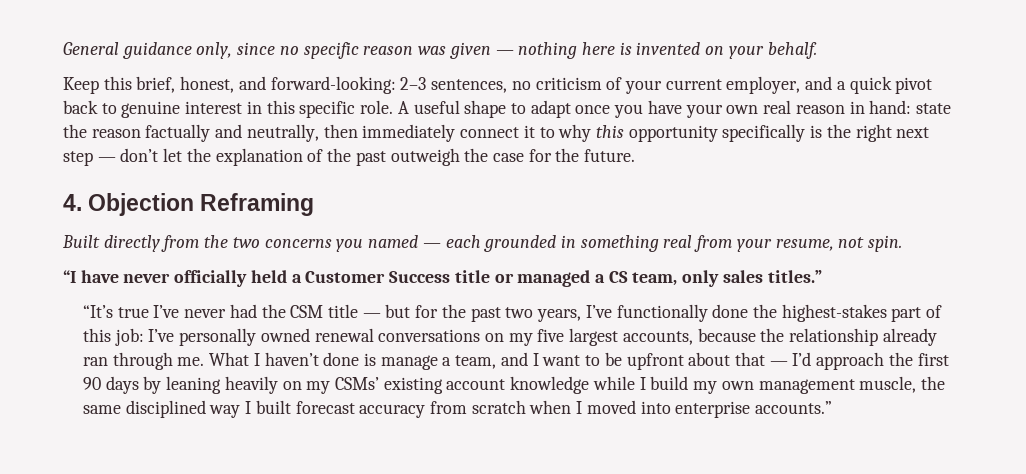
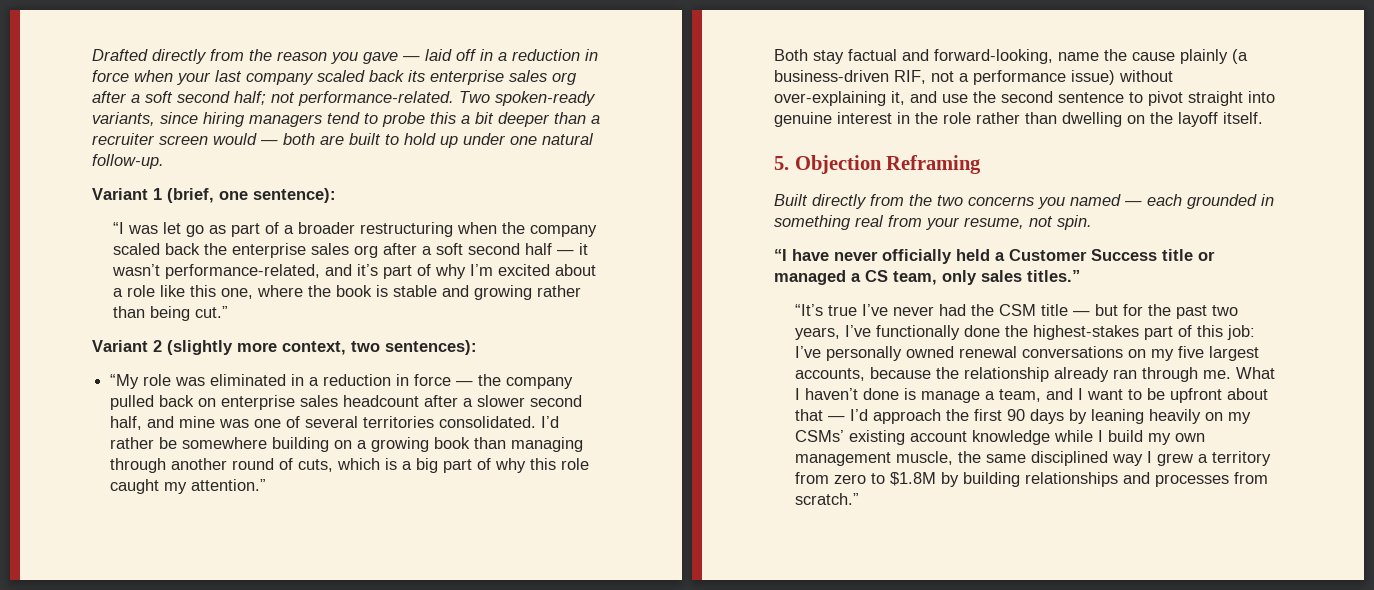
[63,42,817,59] [63,76,933,94] [63,100,951,118] [63,124,930,142] [63,148,636,166] [63,194,82,211] General guidance only, since no specific reason was given — nothing here is invented on your behalf. // Keep this brief, honest, and forward-looking: 2–3 sentences, no criticism of your current employer, and a quick pivot back to genuine interest in this specific role. A useful shape to adapt once you have your own real reason in hand: state the reason factually and neutrally, then immediately connect it to why this opportunity specifically is the right next step — don’t let the explanation of the past outweigh the case for the future. // 4. -> [92,49,598,64] [92,70,577,85] [92,91,596,106] [92,112,600,127] [92,133,594,148] [92,154,164,169] [92,188,336,203] [113,222,598,237] [113,243,589,258] [112,264,597,279] [113,285,582,300] [113,306,229,321] [92,340,477,355] [110,374,574,389] [110,395,583,410] [110,416,560,430] [110,437,584,452] [110,458,590,473] [110,479,267,494] [774,49,1248,64] [774,70,1173,85] [774,91,1275,106] [774,112,1263,127] [774,156,789,170] Drafted directly from the reason you gave — laid off in a reduction in force when your last company scaled back its enterprise sales org after a soft second half; not performance-related. Two spoken-ready variants, since hiring managers tend to probe this a bit deeper than a recruiter screen would — both are built to hold up under one natural follow-up. // Variant 1 (brief, one sentence): // “I was let go as part of a broader restructuring when the company scaled back the enterprise sales org after a soft second half — it wasn’t performance-related, and it’s part of why I’m excited about a role like this one, where the book is stable and growing rather than being cut.” // Variant 2 (slightly more context, two sentences): // “My role was eliminated in a reduction in force — the company pulled back on enterprise sales headcount after a slower second half, and mine was one of several territories consolidated. I’d rather be somewhere building on a growing book than managing through another round of cuts, which is a big part of why this role caught my attention.” // Both stay factual and forward-looking, name the cause plainly (a business-driven RIF, not a performance issue) without over-explaining it, and use the second sentence to pivot straight into genuine interest in the role rather than dwelling on the layoff itself. // 5.
[255,400,833,418] built forecast accuracy from scratch when I moved into enterprise accounts.” -> [1157,451,1272,466] [795,472,1269,487] [795,493,860,505] grew a territory from zero to $1.8M by building relationships and processes from scratch.”

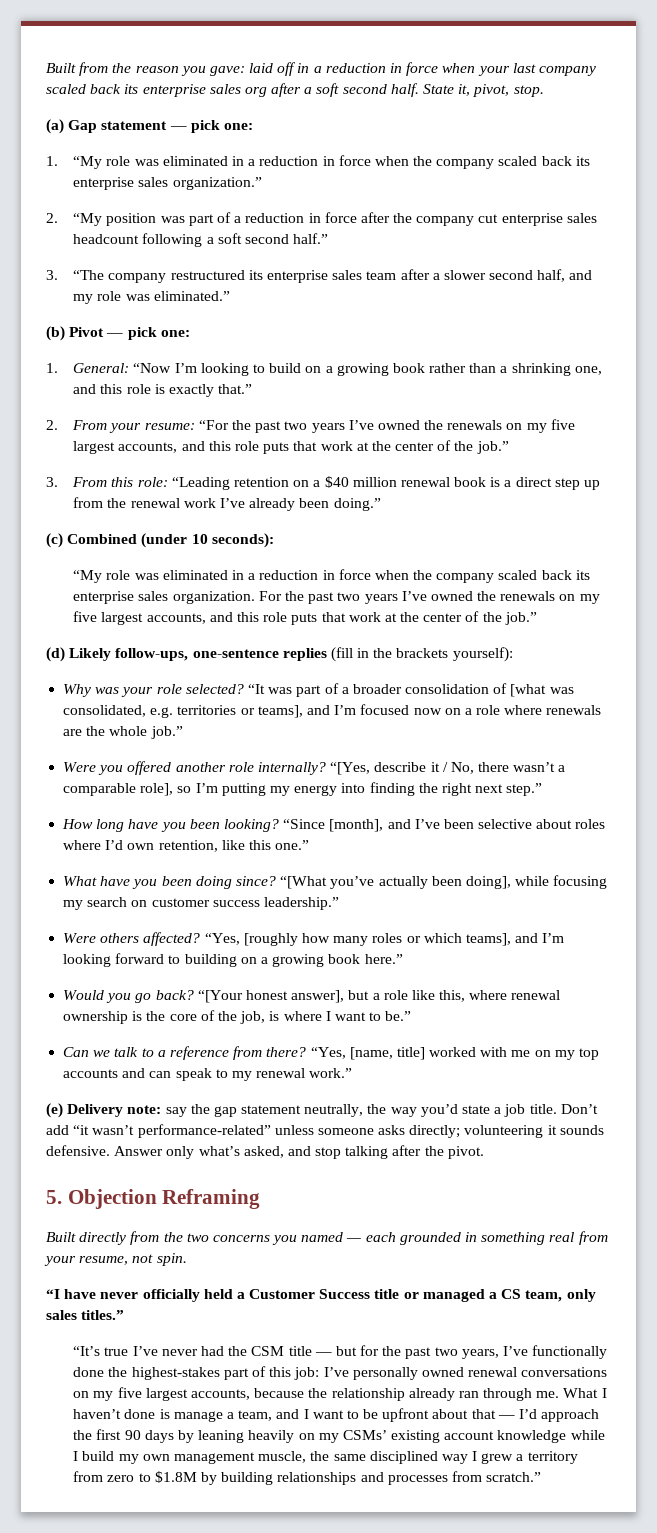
[92,49,207,64] Drafted directly -> [46,63,76,73] Built
[363,52,420,64] gave — -> [209,66,245,76] gave:
[234,91,596,106] [92,112,600,127] [92,133,594,148] [92,154,164,169] [92,188,336,203] [113,222,598,237] [113,243,589,258] [112,264,597,279] [113,285,582,300] [113,306,229,321] [92,340,477,355] [110,374,574,389] [110,395,583,410] [110,416,560,430] [110,437,268,449] half; not performance-related. Two spoken-ready variants, since hiring managers tend to probe this a bit deeper than a recruiter screen would — both are built to hold up under one natural follow-up. // Variant 1 (brief, one sentence): // “I was let go as part of a broader restructuring when the company scaled back the enterprise sales org after a soft second half — it wasn’t performance-related, and it’s part of why I’m excited about a role like this one, where the book is stable and growing rather than being cut.” // Variant 2 (slightly more context, two sentences): // “My role was eliminated in a reduction in force — the company pulled back on enterprise sales headcount after a slower second half, and mine was one of several territories consolidated. I’d rather be somewhere -> [390,83,544,97] [46,119,253,134] [46,155,590,169] [73,177,262,190] [46,212,597,226] [73,233,329,247] [46,269,593,283] [73,291,230,304] [46,326,190,341] [46,363,602,376] [73,384,253,397] [46,419,575,433] [73,440,509,454] [46,476,601,490] [73,497,381,511] [46,533,274,548] [73,569,590,583] [73,591,600,604] [73,611,537,625] [46,647,513,662] [63,683,574,697] [63,704,602,718] [63,726,183,739] [63,761,566,775] [63,782,543,796] [62,819,606,832] [63,840,310,852] [63,875,608,889] [63,897,339,910] [63,932,565,946] [63,953,181,967] half. State it, pivot, stop. // (a) Gap statement — pick one: // 1. “My role was eliminated in a reduction in force when the company scaled back its enterprise sales organization.” // 2. “My position was part of a reduction in force after the company cut enterprise sales headcount following a soft second half.” // 3. “The company restructured its enterprise sales team after a slower second half, and my role was eliminated.” // (b) Pivot — pick one: // 1. General: “Now I’m looking to build on a growing book rather than a shrinking one, and this role is exactly that.” // 2. From your resume: “For the past two years I’ve owned the renewals on my five largest accounts, and this role puts that work at the center of the job.” // 3. From this role: “Leading retention on a $40 million renewal book is a direct step up from the renewal work I’ve already been doing.” // (c) Combined (under 10 seconds): // “My role was eliminated in a reduction in force when the company scaled back its enterprise sales organization. For the past two years I’ve owned the renewals on my five largest accounts, and this role puts that work at the center of the job.” // (d) Likely follow-ups, one-sentence replies (fill in the brackets yourself): // Why was your role selected? “It was part of a broader consolidation of [what was consolidated, e.g. territories or teams], and I’m focused now on a role where renewals are the whole job.” // Were you offered another role internally? “[Yes, describe it / No, there wasn’t a comparable role], so I’m putting my energy into finding the right next step.” // How long have you been looking? “Since [month], and I’ve been selective about roles where I’d own retention, like this one.” // What have you been doing since? “[What you’ve actually been doing], while focusing my search on customer success leadership.” // Were others affected? “Yes, [roughly how many roles or which teams], and I’m looking forward to
[474,437,584,452] [110,458,590,473] [110,479,267,494] [774,49,1248,64] [774,70,1173,85] [774,91,1275,106] [774,112,1263,127] than managing through another round of cuts, which is a big part of why this role caught my attention.” // Both stay factual and forward-looking, name the cause plainly (a business-driven RIF, not a performance issue) without over-explaining it, and use the second sentence to pivot straight into genuine interest in the role rather than dwelling on the layoff itself. -> [364,954,403,964] [63,990,561,1003] [63,1010,412,1024] [63,1046,600,1060] [63,1068,353,1081] [46,1103,598,1118] [46,1124,604,1138] [46,1145,484,1159] here.” // Would you go back? “[Your honest answer], but a role like this, where renewal ownership is the core of the job, is where I want to be.” // Can we talk to a reference from there? “Yes, [name, title] worked with me on my top accounts and can speak to my renewal work.” // (e) Delivery note: say the gap statement neutrally, the way you’d state a job title. Don’t add “it wasn’t performance-related” unless someone asks directly; volunteering it sounds defensive. Answer only what’s asked, and stop talking after the pivot.

